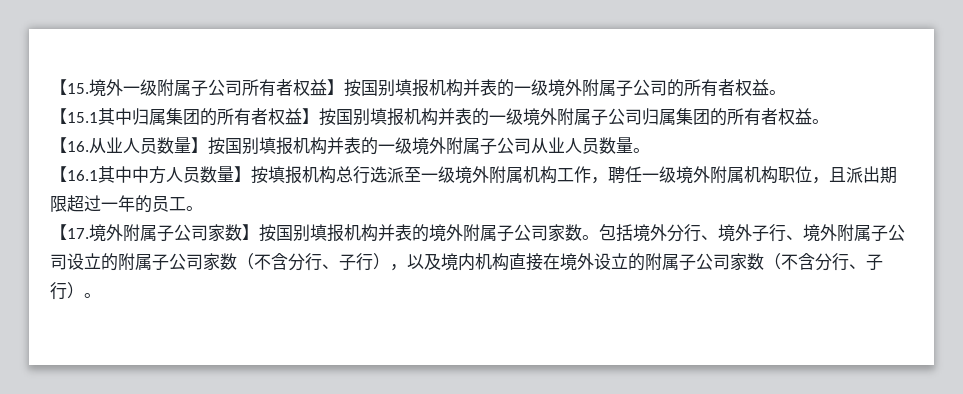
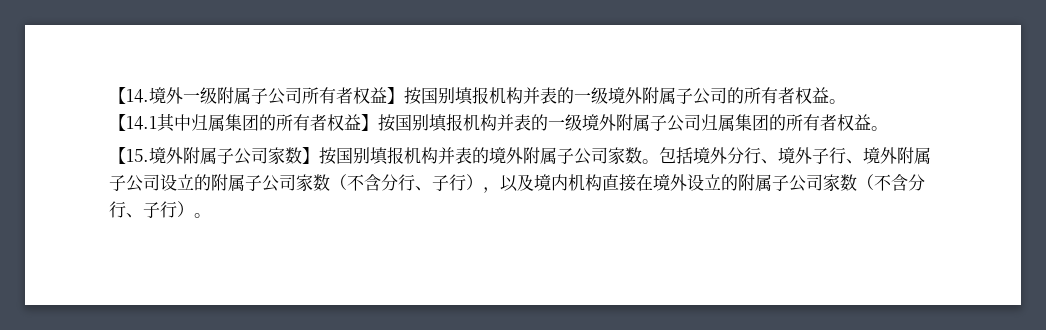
[50,79,89,95] 【15. -> [109,87,149,104] 【14.
[67,112,98,123] 15.1 -> [126,116,157,130] 14.1
[67,137,650,155] [50,166,897,184] [50,195,203,213] [50,224,89,240] 16.从业人员数量】按国别填报机构并表的一级境外附属子公司从业人员数量。 // 【16.1其中中方人员数量】按填报机构总行选派至一级境外附属机构工作，聘任一级境外附属机构职位，且派出期限超过一年的员工。 // 【17. -> [126,149,149,162] 15.

